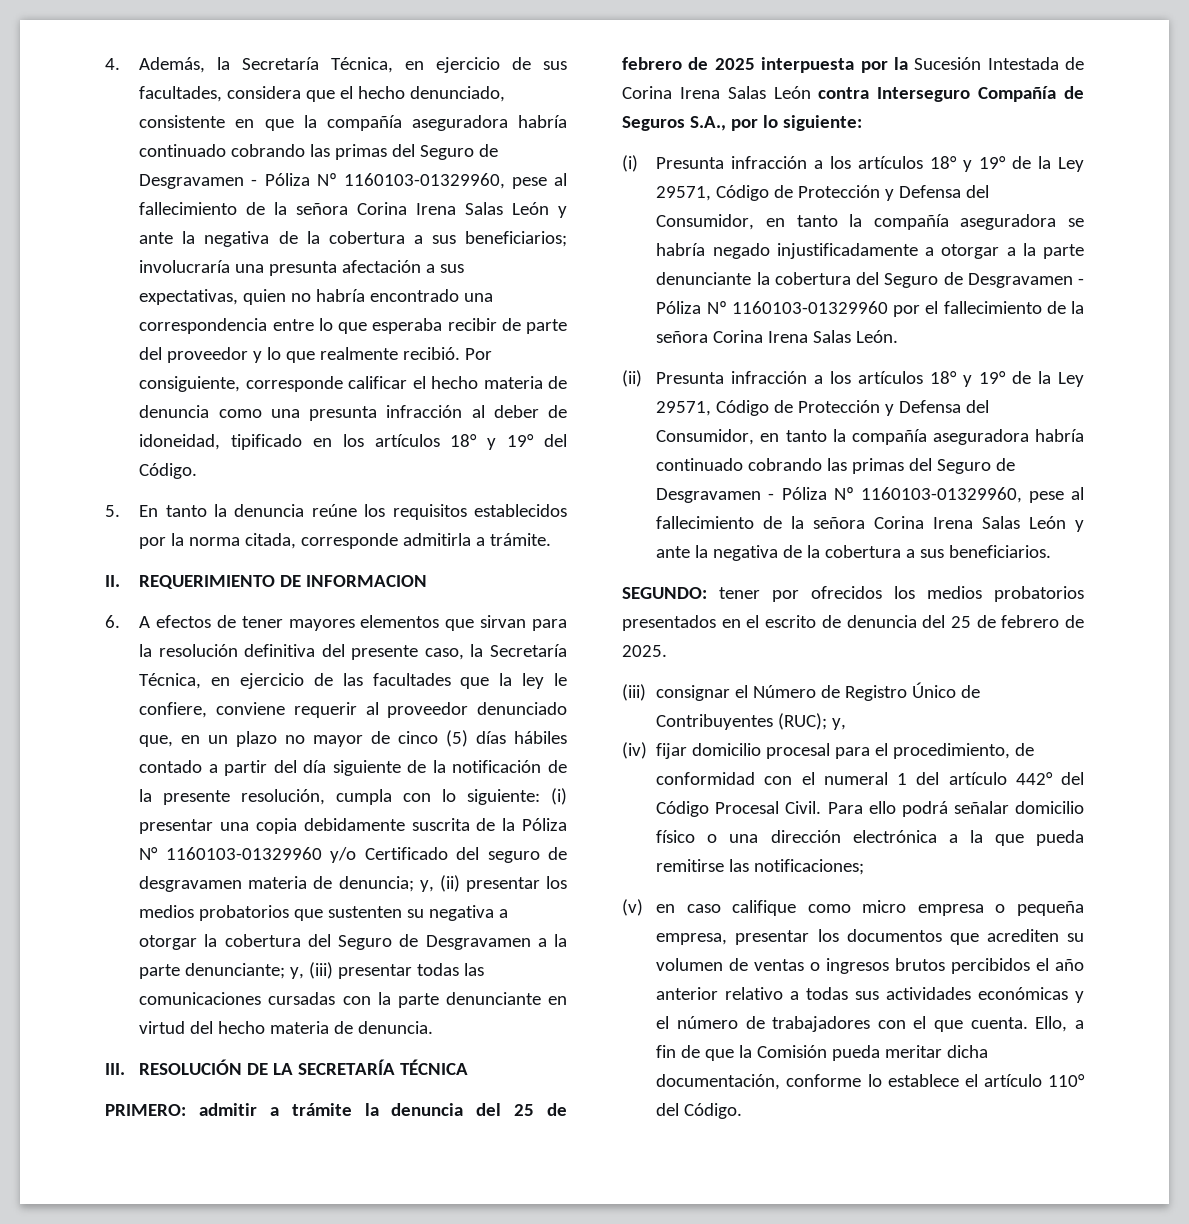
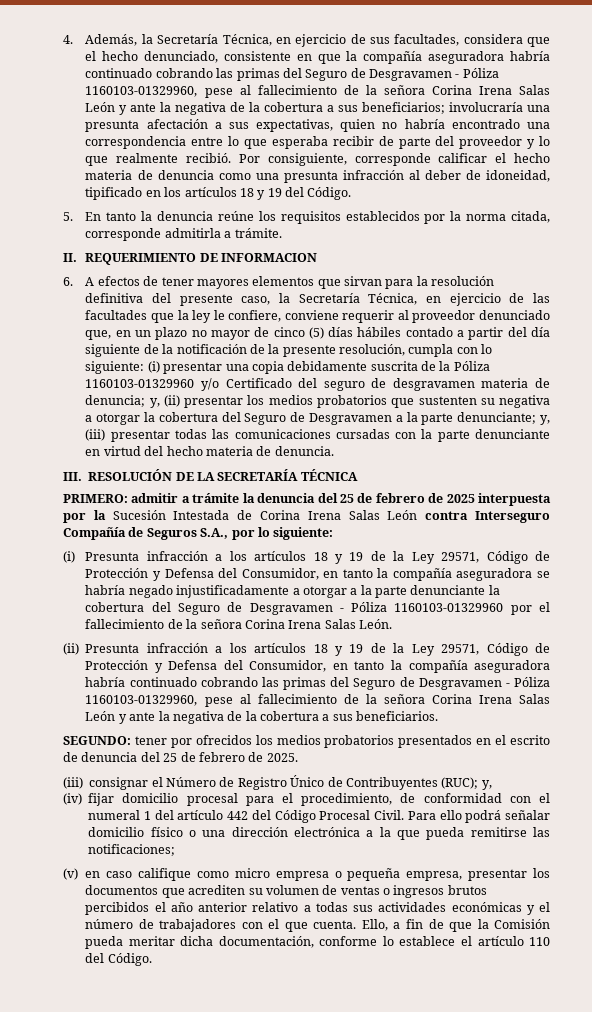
[316,173,337,186] Nº -> (499, 73) none
[450,434,535,450] 18° y 19° -> [239,188,282,200] 18 y 19
[139,847,159,860] N° -> (490, 366) none
[930,156,1007,172] 18° y 19° -> [313,552,364,564] 18 y 19
[706,301,727,314] Nº -> (388, 607) none
[930,371,1007,387] 18° y 19° -> [313,644,364,656] 18 y 19
[833,487,854,500] Nº -> (550, 682) none
[1015,772,1053,785] 442° -> [227,811,249,820] 442
[1048,1074,1085,1087] 110° -> [529,937,550,946] 110

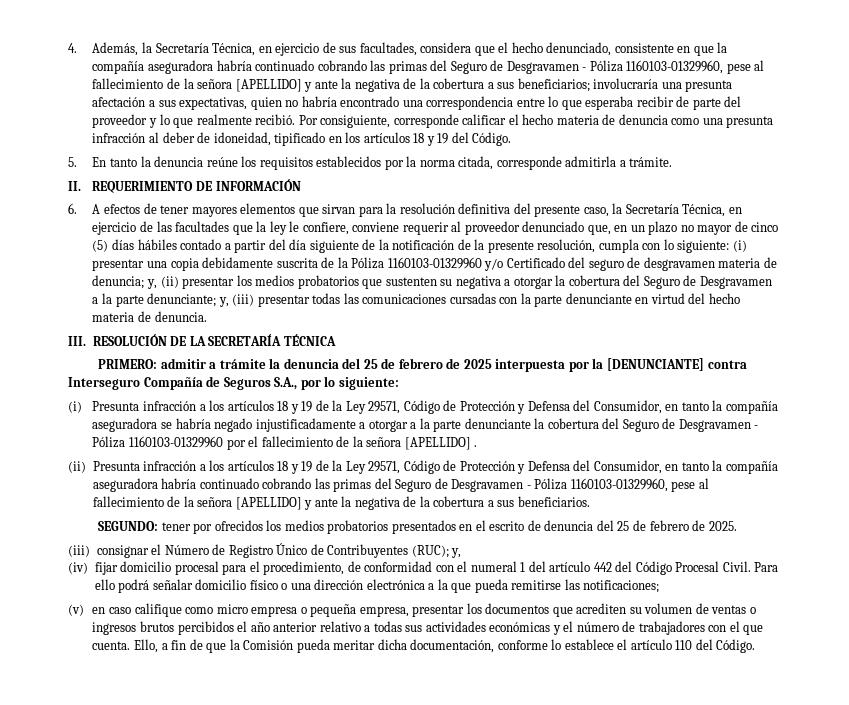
[431,85,550,95] [85,102,116,112] Corina Irena Salas León -> [235,79,302,92] [APELLIDO]
[221,253,318,262] INFORMACION -> [215,179,301,191] INFORMACIÓN
[112,510,418,520] Sucesión Intestada de Corina Irena Salas León -> [606,358,704,371] [DENUNCIANTE]
[244,619,393,629] Corina Irena Salas León. -> [404,437,478,450] [APELLIDO] .
[431,694,550,704] [85,711,116,721] Corina Irena Salas León -> [235,497,302,510] [APELLIDO]

